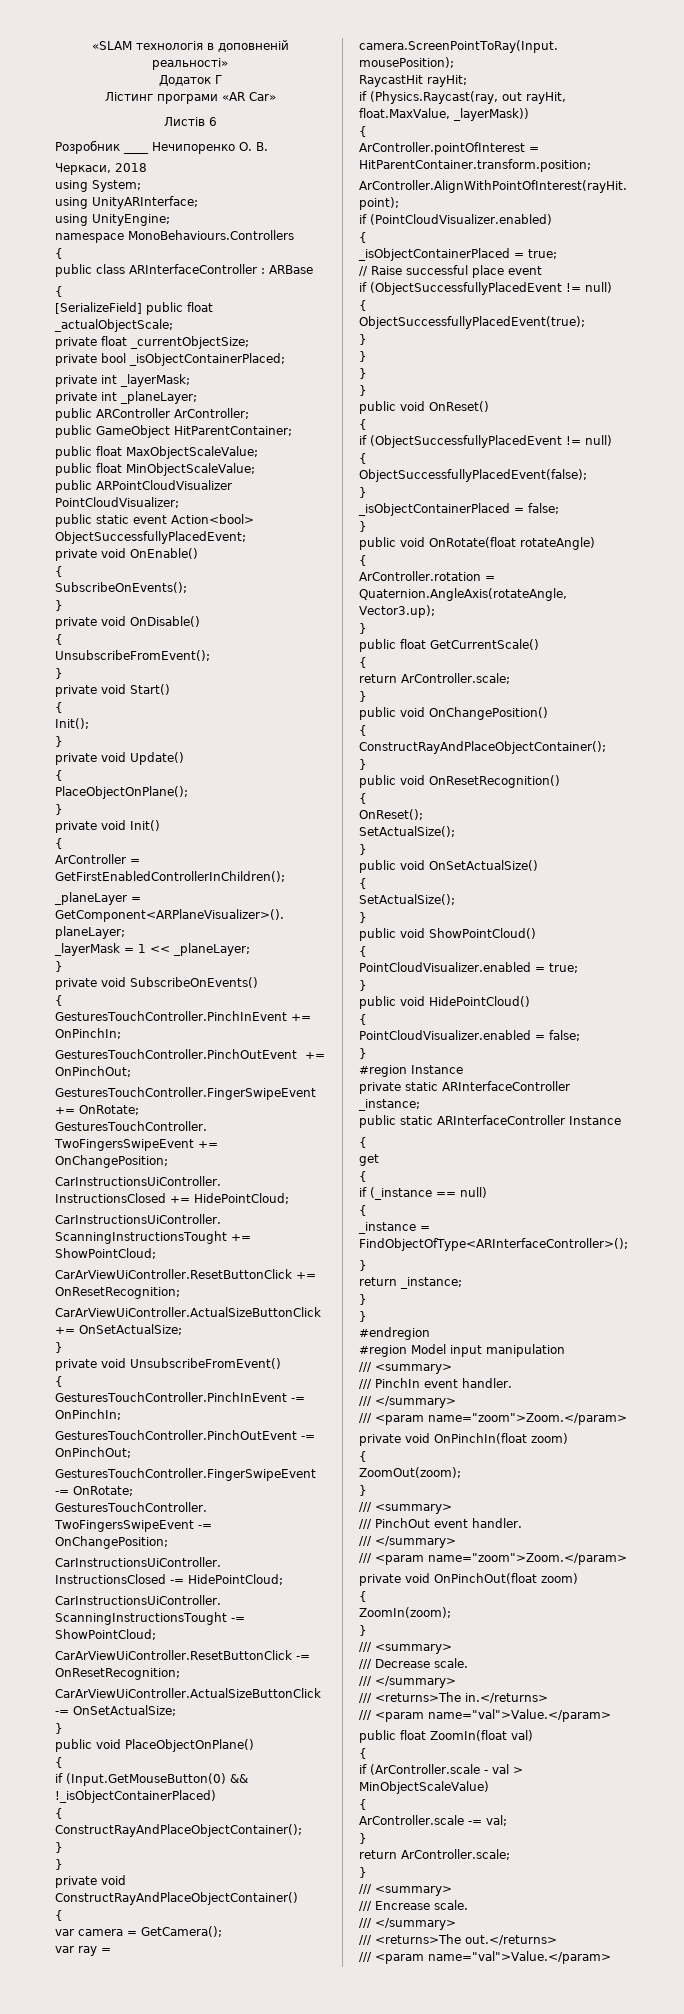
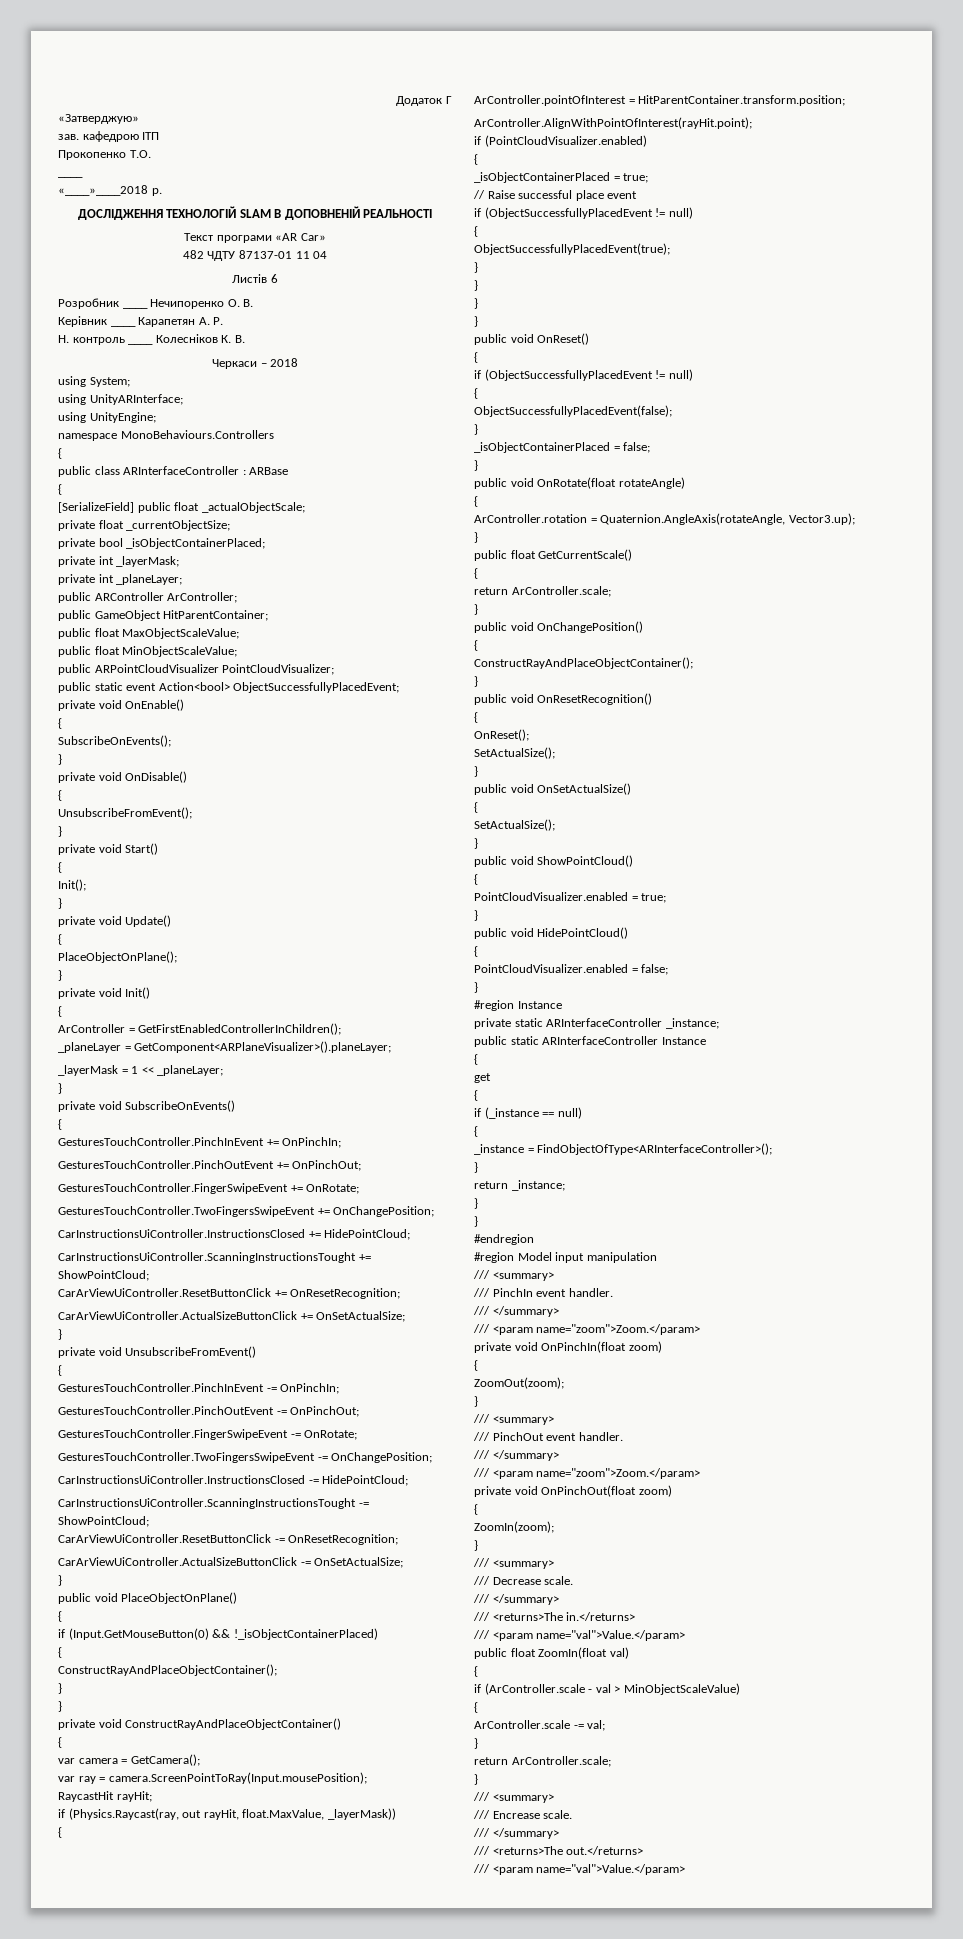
[91,40,289,52] [152,58,228,70] [158,75,222,86] [104,92,276,104] «SLAM технологія в доповненій реальності» // Додаток Г // Лістинг програми «AR Car» -> [396,96,452,106] [58,114,139,124] [58,131,160,142] [58,150,151,160] [58,176,83,178] [58,185,162,196] [77,206,433,220] [184,233,326,243] [182,250,328,261] Додаток Г // «Затверджую» // зав. кафедрою ІТП // Прокопенко Т.О. // ____ // «____»____2018 р. // ДОСЛІДЖЕННЯ ТЕХНОЛОГІЙ SLAM В ДОПОВНЕНІЙ РЕАЛЬНОСТІ // Текст програми «AR Car» // 482 ЧДТУ 87137-01 11 04
[55,163,111,175] Черкаси, -> [58,316,224,327] [58,335,154,345] [155,334,245,343] [211,359,267,369] Керівник ____ Карапетян А. Р. // Н. контроль ____ Колесніков К. В. // Черкаси –

